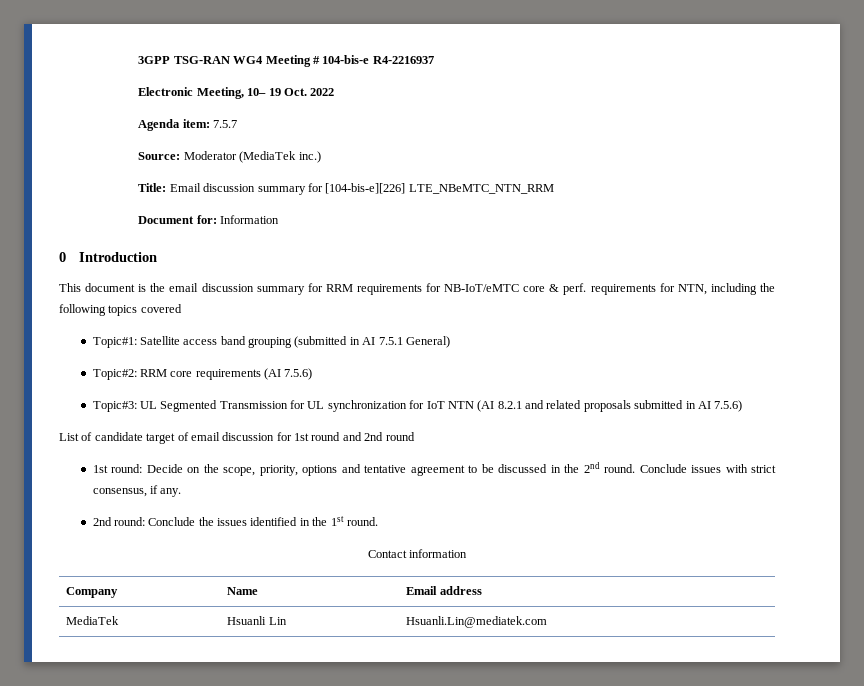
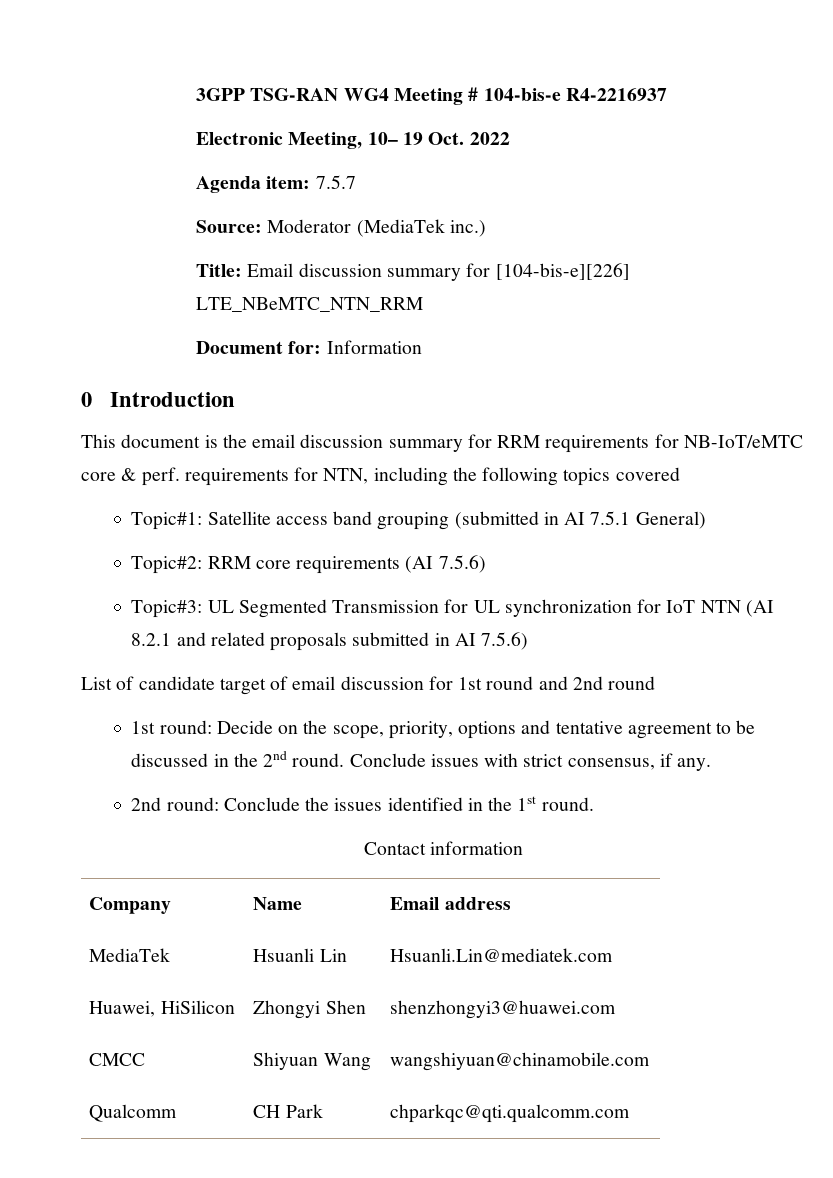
(548, 622) none -> [89,1000,235,1017] [253,1000,366,1019] [390,1000,617,1019] [89,1053,146,1066] [253,1052,371,1071] [390,1052,651,1071] [89,1104,178,1122] [253,1104,323,1118] [390,1104,631,1123] // Huawei, HiSilicon | Zhongyi Shen | shenzhongyi3@huawei.com // CMCC | Shiyuan Wang | wangshiyuan@chinamobile.com // Qualcomm | CH Park | chparkqc@qti.qualcomm.com

